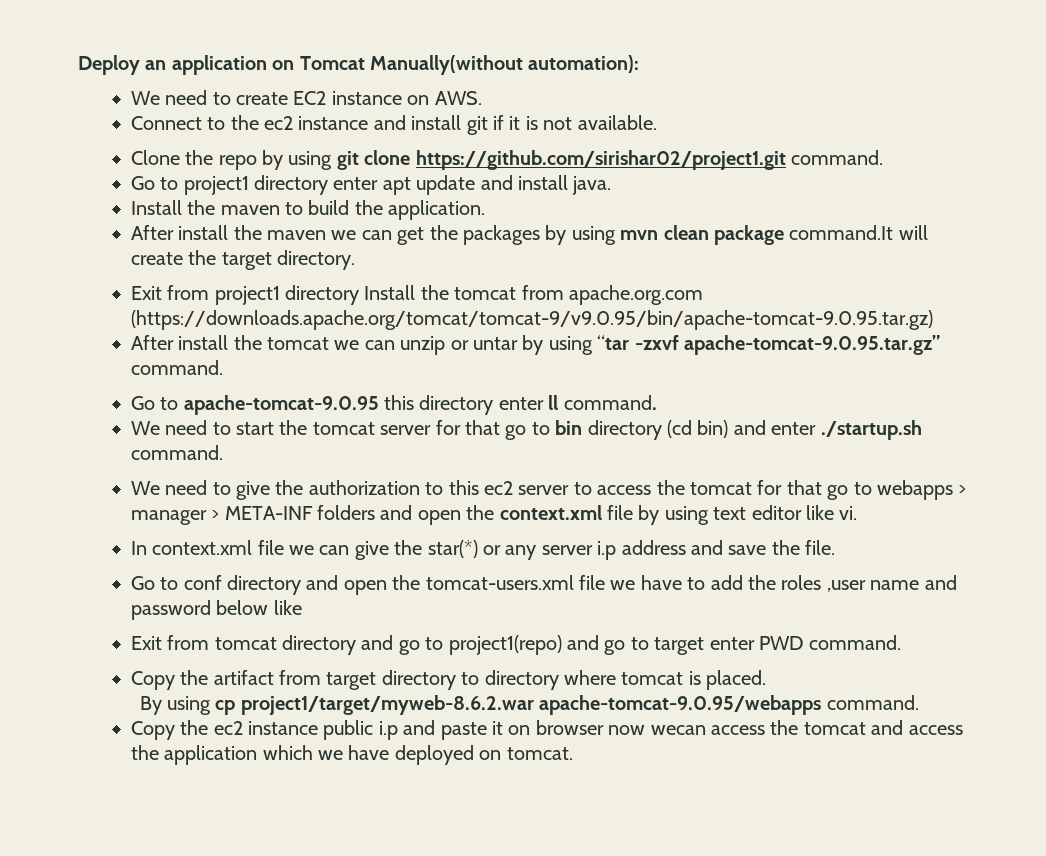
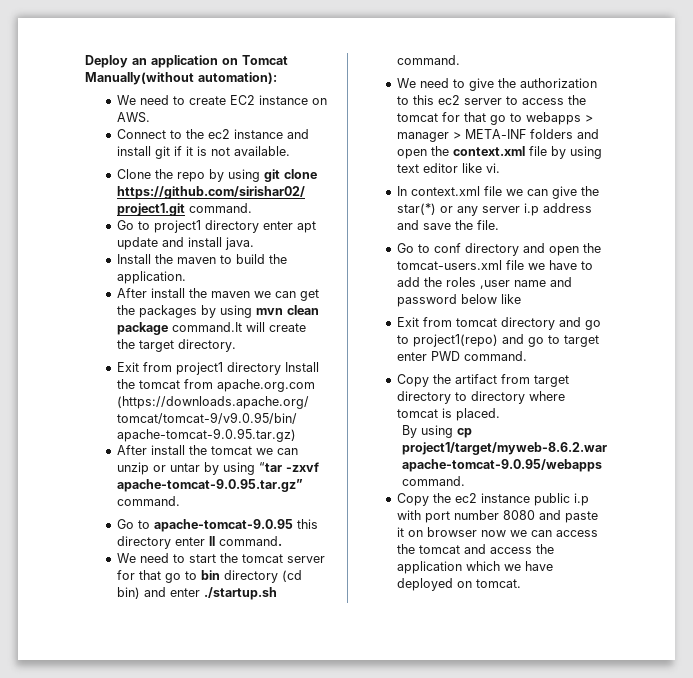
(398, 730) none -> [397,510,536,523] with port number 8080
[650,725,706,735] wecan -> [510,530,553,537] we can

